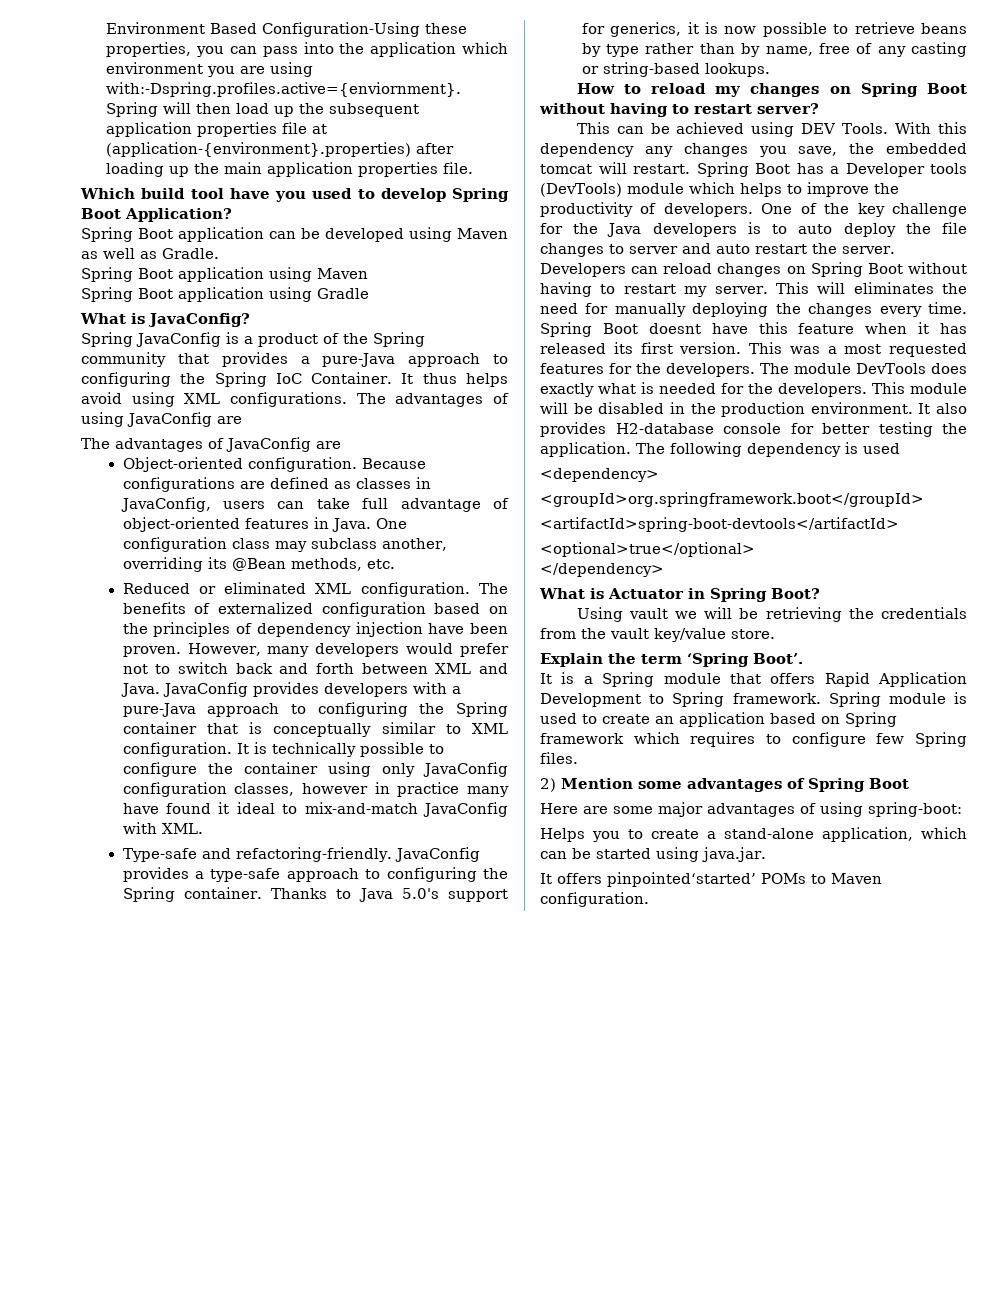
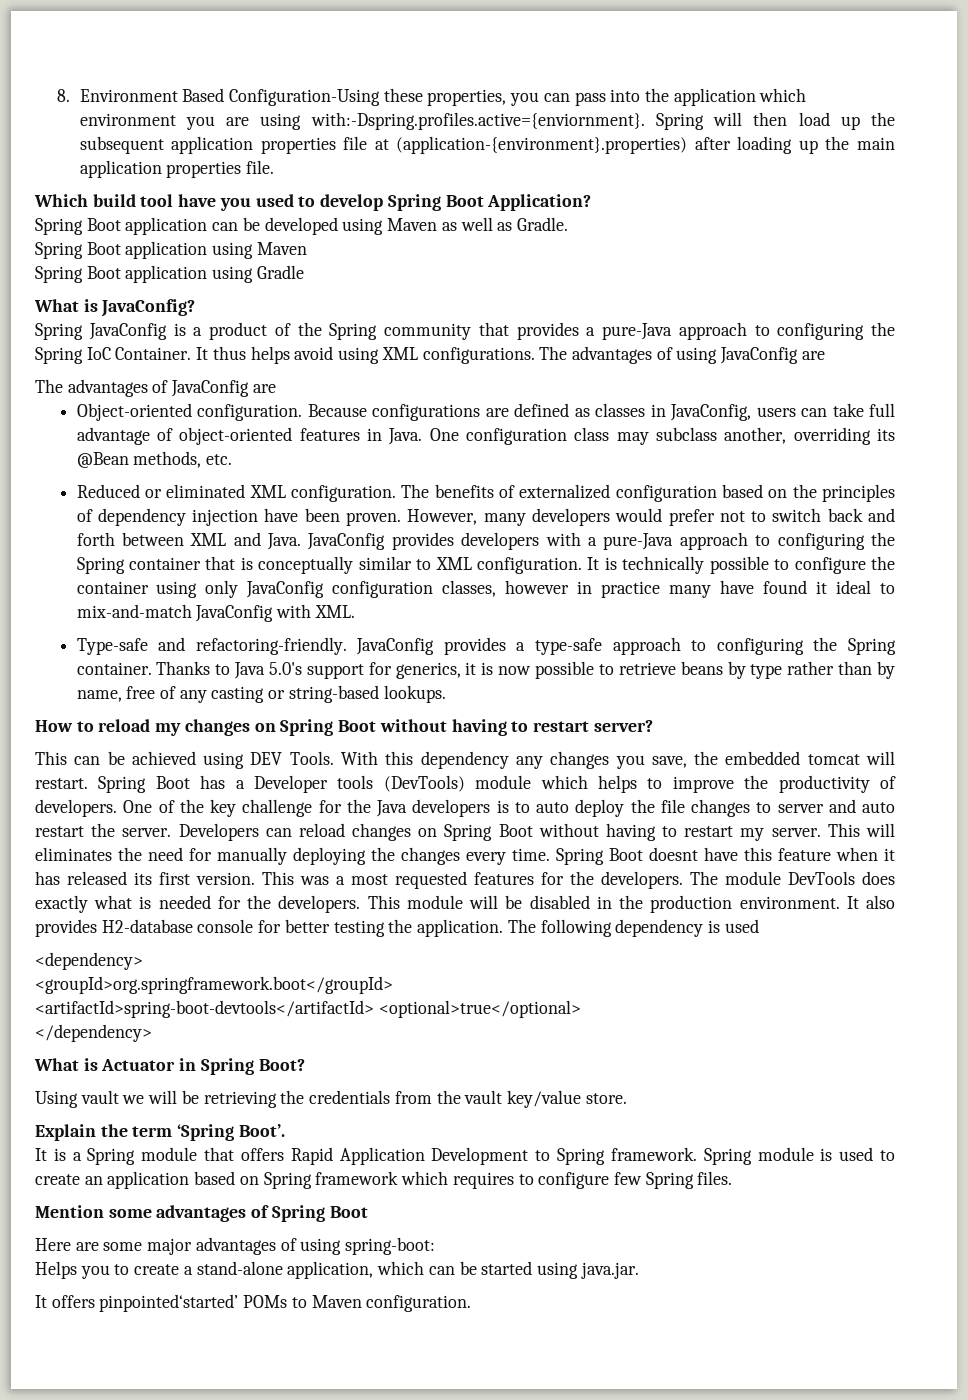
(106, 28) none -> [57,89,71,102] 8.
(899, 524) // -> (374, 1009) none
[540,778,556,792] 2) -> (733, 1178) none

